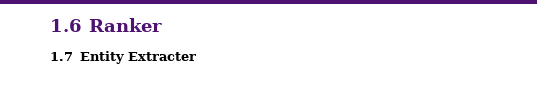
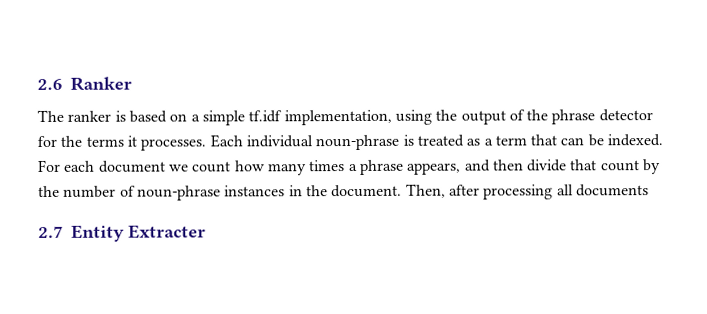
[50,19,82,32] 1.6 -> [37,78,63,90] 2.6
[50,52,73,61] 1.7 -> [37,109,653,126] [37,134,664,151] [38,159,662,176] [38,183,649,201] [38,225,64,238] The ranker is based on a simple tf.idf implementation, using the output of the phrase detector for the terms it processes. Each individual noun-phrase is treated as a term that can be indexed. For each document we count how many times a phrase appears, and then divide that count by the number of noun-phrase instances in the document. Then, after processing all documents // 2.7

